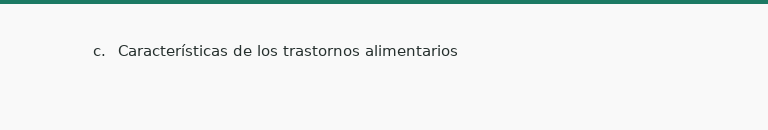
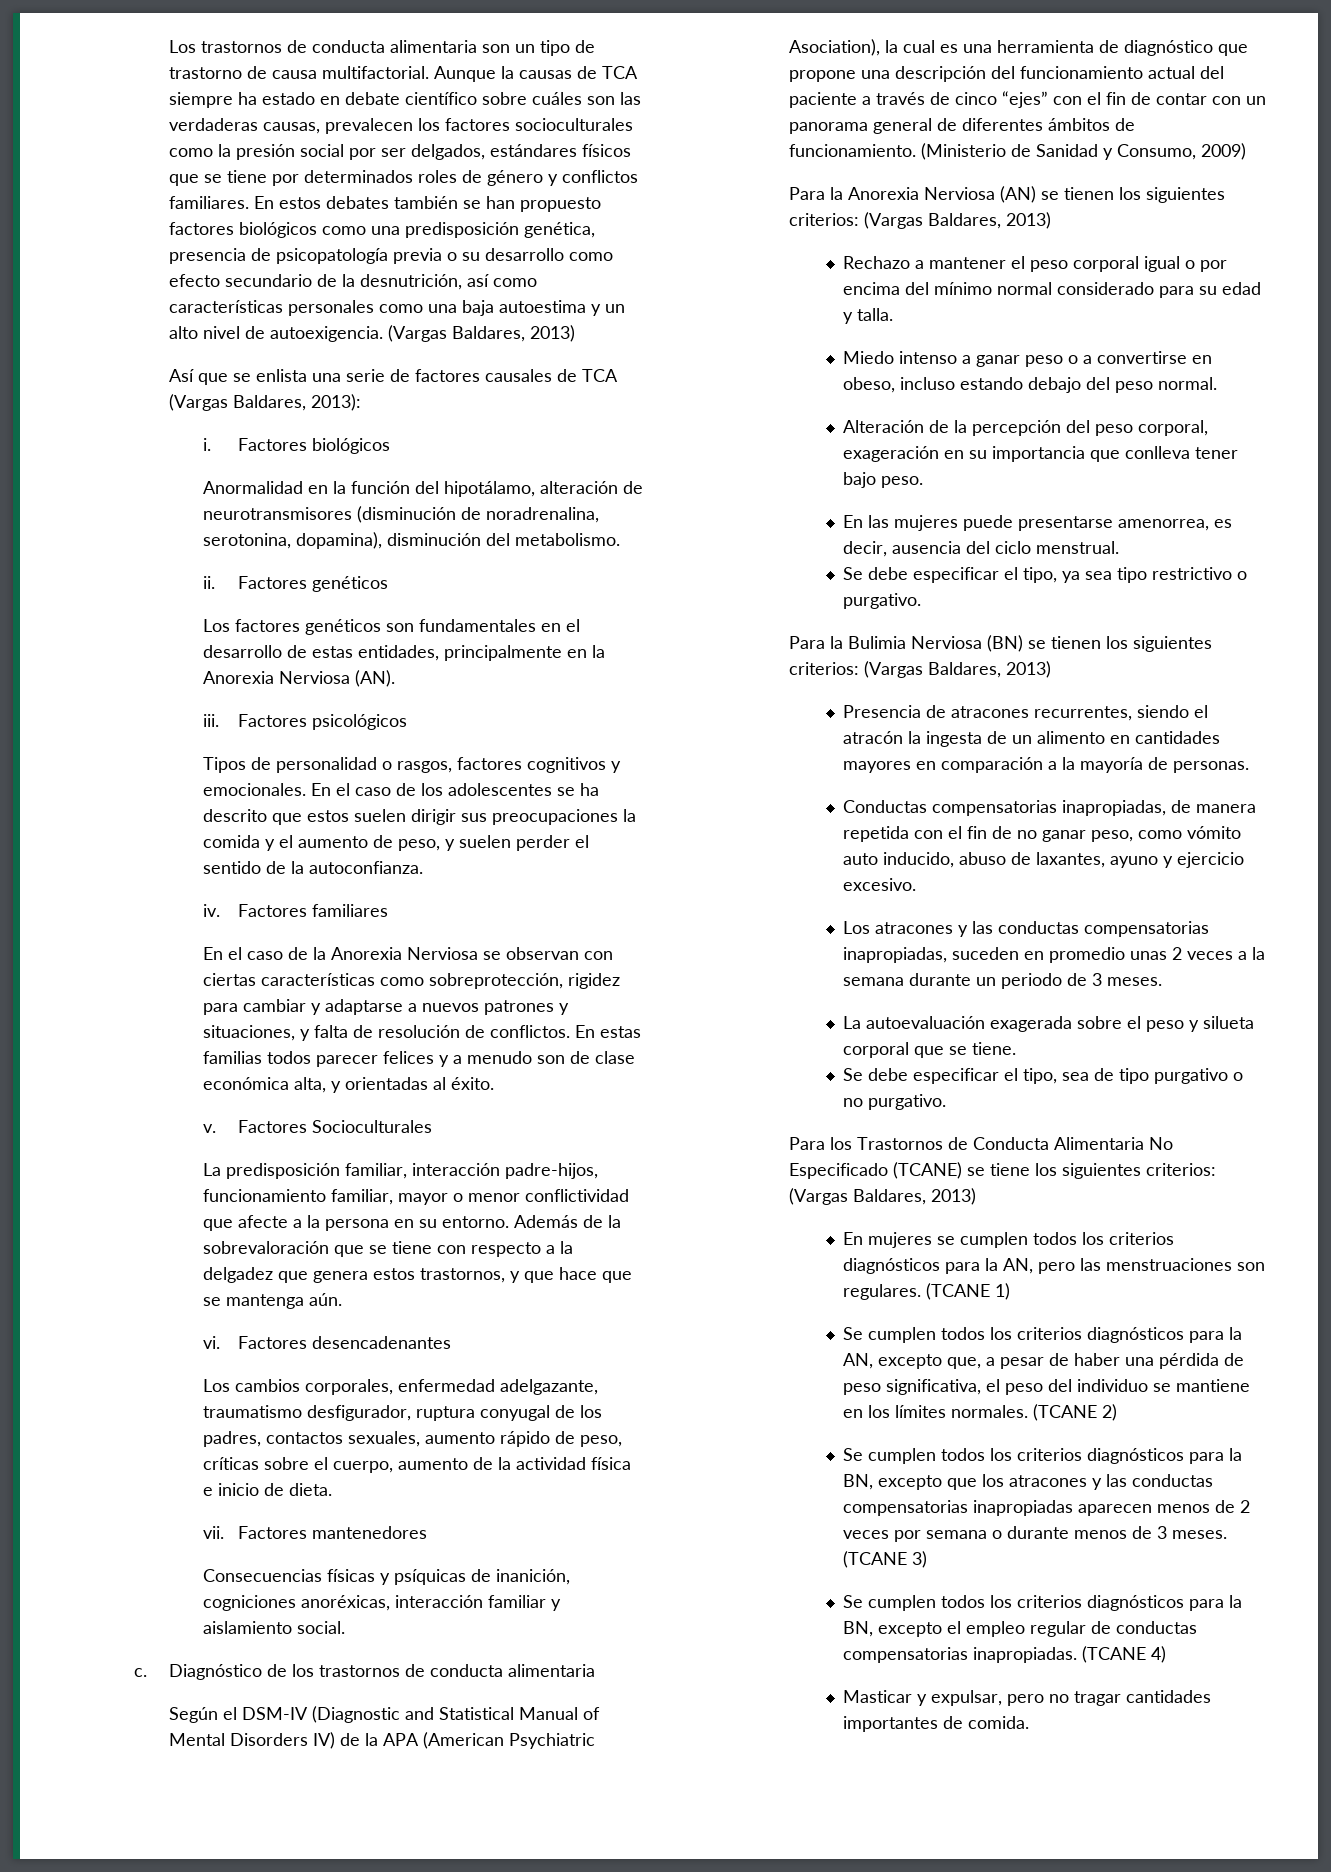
[92,44,459,56] c. Características de los trastornos alimentarios -> [168,40,595,56] [168,66,638,82] [168,92,641,108] [168,118,633,134] [168,144,631,160] [168,170,638,186] [168,196,601,212] [168,222,595,238] [168,248,613,264] [168,274,537,290] [168,300,625,316] [168,325,575,342] [168,369,618,385] [168,394,361,411] [203,438,391,454] [203,481,644,497] [203,506,600,523] [203,532,621,549] [203,576,389,592] [203,619,581,635] [203,645,606,661] [203,670,396,687] [203,714,408,730] [203,757,622,773] [203,783,600,796] [203,809,637,825] [203,835,590,851] [203,861,424,874] [203,904,389,917] [203,947,614,960] [203,973,621,989] [203,999,570,1015] [203,1025,642,1041] [203,1051,636,1067] [203,1077,495,1093] [203,1120,433,1133] [203,1163,599,1179] [203,1189,630,1205] [203,1215,622,1231] [203,1241,574,1257] [203,1267,633,1283] [203,1293,343,1309] [203,1336,452,1349] [203,1379,599,1395] [203,1405,603,1421] [203,1431,623,1447] [203,1457,632,1473] [203,1483,333,1496] [203,1526,428,1539] [203,1569,571,1585] [203,1595,562,1611] [203,1621,346,1634] [134,1664,595,1680] [168,1706,600,1723] [168,1732,595,1749] [788,39,1248,56] [788,66,1224,82] [788,91,1266,108] [788,118,1135,134] [788,143,1246,160] [788,186,1225,203] [788,212,1051,229] [843,256,1228,272] [843,282,1262,298] [843,308,894,324] [843,351,1213,367] [843,377,1218,393] [843,420,1209,436] [843,446,1239,462] [843,472,924,488] [843,515,1233,531] [843,541,1120,557] [843,567,1248,583] [843,593,922,609] [788,635,1212,652] [788,661,1051,678] [843,705,1209,721] [843,731,1221,747] [843,757,1250,773] [843,800,1257,816] [843,826,1242,842] [843,852,1245,868] [843,878,917,891] [843,921,1210,937] [843,947,1266,963] [843,973,1163,989] [843,1016,1255,1032] [843,1042,1017,1058] [843,1068,1244,1084] [843,1094,947,1110] [788,1137,1173,1150] [788,1162,1216,1179] [788,1188,976,1205] [843,1232,1175,1248] [843,1258,1266,1274] [843,1283,1011,1300] [843,1327,1243,1343] [843,1353,1245,1369] [843,1379,1251,1395] [843,1404,1118,1421] [843,1448,1243,1464] [843,1474,1214,1490] [843,1500,1251,1516] [843,1526,1228,1542] [843,1551,928,1568] [843,1595,1243,1611] [843,1621,1198,1637] [843,1646,1167,1663] [843,1690,1212,1706] [843,1716,1030,1732] Los trastornos de conducta alimentaria son un tipo de trastorno de causa multifactorial. Aunque la causas de TCA siempre ha estado en debate científico sobre cuáles son las verdaderas causas, prevalecen los factores socioculturales como la presión social por ser delgados, estándares físicos que se tiene por determinados roles de género y conflictos familiares. En estos debates también se han propuesto factores biológicos como una predisposición genética, presencia de psicopatología previa o su desarrollo como efecto secundario de la desnutrición, así como características personales como una baja autoestima y un alto nivel de autoexigencia. (Vargas Baldares, 2013) // Así que se enlista una serie de factores causales de TCA (Vargas Baldares, 2013): // i. Factores biológicos // Anormalidad en la función del hipotálamo, alteración de neurotransmisores (disminución de noradrenalina, serotonina, dopamina), disminución del metabolismo. // ii. Factores genéticos // Los factores genéticos son fundamentales en el desarrollo de estas entidades, principalmente en la Anorexia Nerviosa (AN). // iii. Factores psicológicos // Tipos de personalidad o rasgos, factores cognitivos y emocionales. En el caso de los adolescentes se ha descrito que estos suelen dirigir sus preocupaciones la comida y el aumento de peso, y suelen perder el sentido de la autoconfianza. // iv. Factores familiares // En el caso de la Anorexia Nerviosa se observan con ciertas características como sobreprotección, rigidez para cambiar y adaptarse a nuevos patrones y situaciones, y falta de resolución de conflictos. En estas familias todos parecer felices y a menudo son de clase económica alta, y orientadas al éxito. // v. Factores Socioculturales // La predisposición familiar, interacción padre-hijos, funcionamiento familiar, mayor o menor conflictividad que afecte a la persona en su entorno. Además de la sobrevaloración que se tiene con respecto a la delgadez que genera estos trastornos, y que hace que se mantenga aún. // vi. Factores desencadenantes // Los cambios corporales, enfermedad adelgazante, traumatismo desfigurador, ruptura conyugal de los padres, contactos sexuales, aumento rápido de peso, críticas sobre el cuerpo, aumento de la actividad física e inicio de dieta. // vii. Factores mantenedores // Consecuencias físicas y psíquicas de inanición, cogniciones anoréxicas, interacción familiar y aislamiento social. // c. Diagnóstico de los trastornos de conducta alimentaria // Según el DSM-IV (Diagnostic and Statistical Manual of Mental Disorders IV) de la APA (American Psychiatric Asociation), la cual es una herramienta de diagnóstico que propone una descripción del funcionamiento actual del paciente a través de cinco “ejes” con el fin de contar con un panorama general de diferentes ámbitos de funcionamiento. (Ministerio de Sanidad y Consumo, 2009) // Para la Anorexia Nerviosa (AN) se tienen los siguientes criterios: (Vargas Baldares, 2013) // Rechazo a mantener el peso corporal igual o por encima del mínimo normal considerado para su edad y talla. // Miedo intenso a ganar peso o a convertirse en obeso, incluso estando debajo del peso normal. // Alteración de la percepción del peso corporal, exageración en su importancia que conlleva tener bajo peso. // En las mujeres puede presentarse amenorrea, es decir, ausencia del ciclo menstrual. // Se debe especificar el tipo, ya sea tipo restrictivo o purgativo. // Para la Bulimia Nerviosa (BN) se tienen los siguientes criterios: (Vargas Baldares, 2013) // Presencia de atracones recurrentes, siendo el atracón la ingesta de un alimento en cantidades mayores en comparación a la mayoría de personas. // Conductas compensatorias inapropiadas, de manera repetida con el fin de no ganar peso, como vómito auto inducido, abuso de laxantes, ayuno y ejercicio excesivo. // Los atracones y las conductas compensatorias inapropiadas, suceden en promedio unas 2 veces a la semana durante un periodo de 3 meses. // La autoevaluación exagerada sobre el peso y silueta corporal que se tiene. // Se debe especificar el tipo, sea de tipo purgativo o no purgativo. // Para los Trastornos de Conducta Alimentaria No Especificado (TCANE) se tiene los siguientes criterios: (Vargas Baldares, 2013) // En mujeres se cumplen todos los criterios diagnósticos para la AN, pero las menstruaciones son regulares. (TCANE 1) // Se cumplen todos los criterios diagnósticos para la AN, excepto que, a pesar de haber una pérdida de peso significativa, el peso del individuo se mantiene en los límites normales. (TCANE 2) // Se cumplen todos los criterios diagnósticos para la BN, excepto que los atracones y las conductas compensatorias inapropiadas aparecen menos de 2 veces por semana o durante menos de 3 meses. (TCANE 3) // Se cumplen todos los criterios diagnósticos para la BN, excepto el empleo regular de conductas compensatorias inapropiadas. (TCANE 4) // Masticar y expulsar, pero no tragar cantidades importantes de comida.

